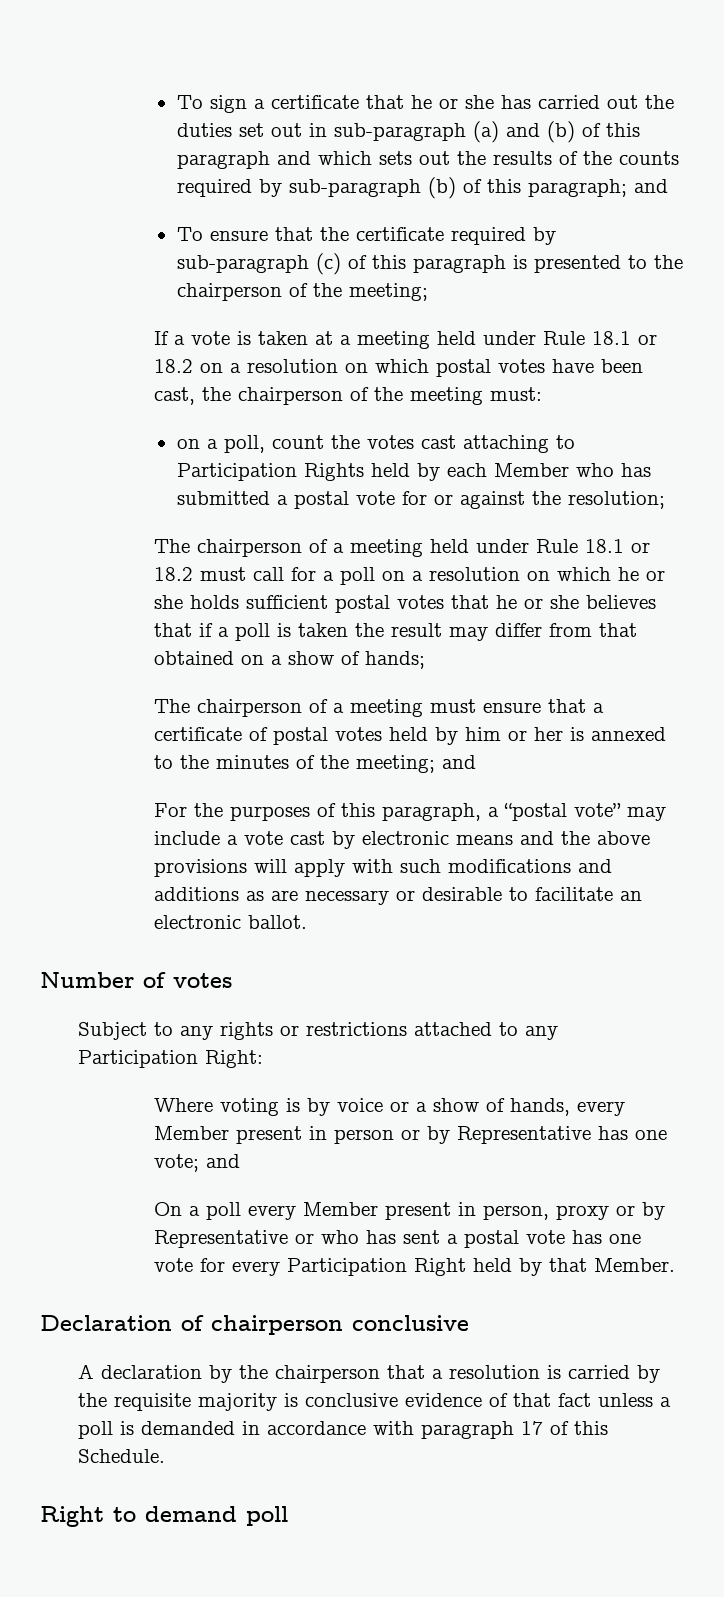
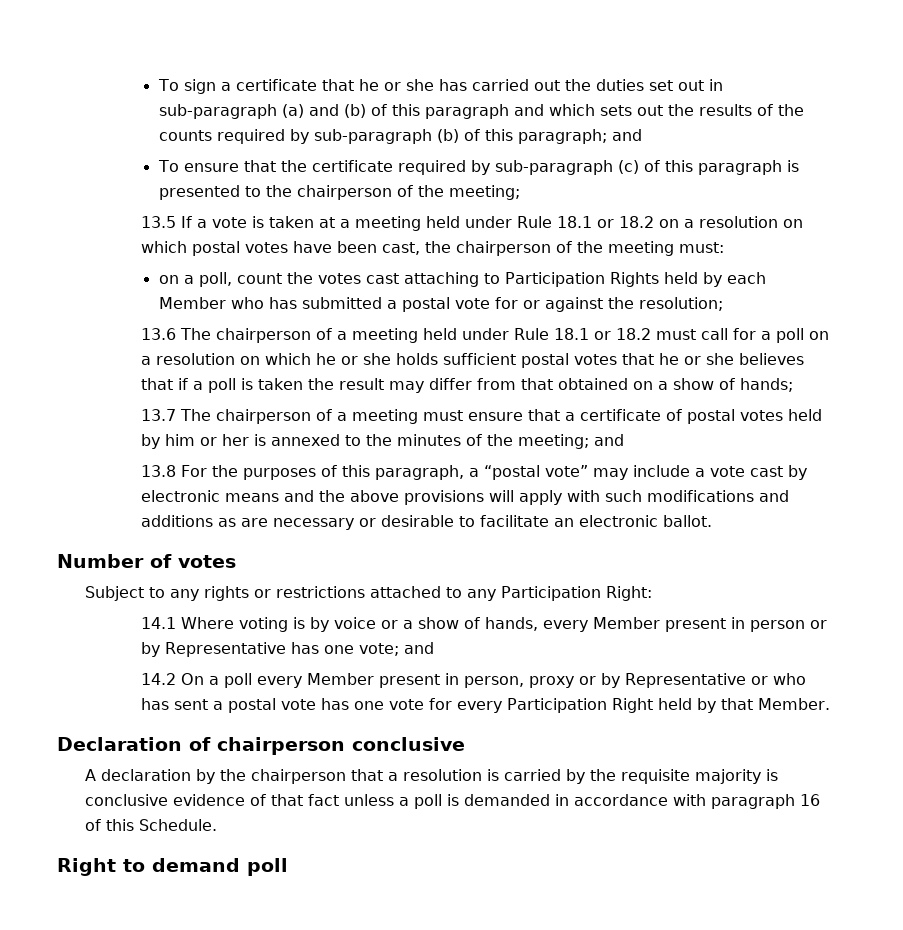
(428, 292) none -> [141,216,177,228] 13.5
(665, 500) none -> [141,328,177,340] 13.6
(426, 660) none -> [141,409,177,421] 13.7
(477, 762) none -> [141,465,177,477] 13.8
(264, 1059) none -> [141,617,177,629] 14.1
(241, 1161) none -> [141,673,177,685] 14.2
[521,1421,544,1435] 17 -> [800,794,821,806] 16

